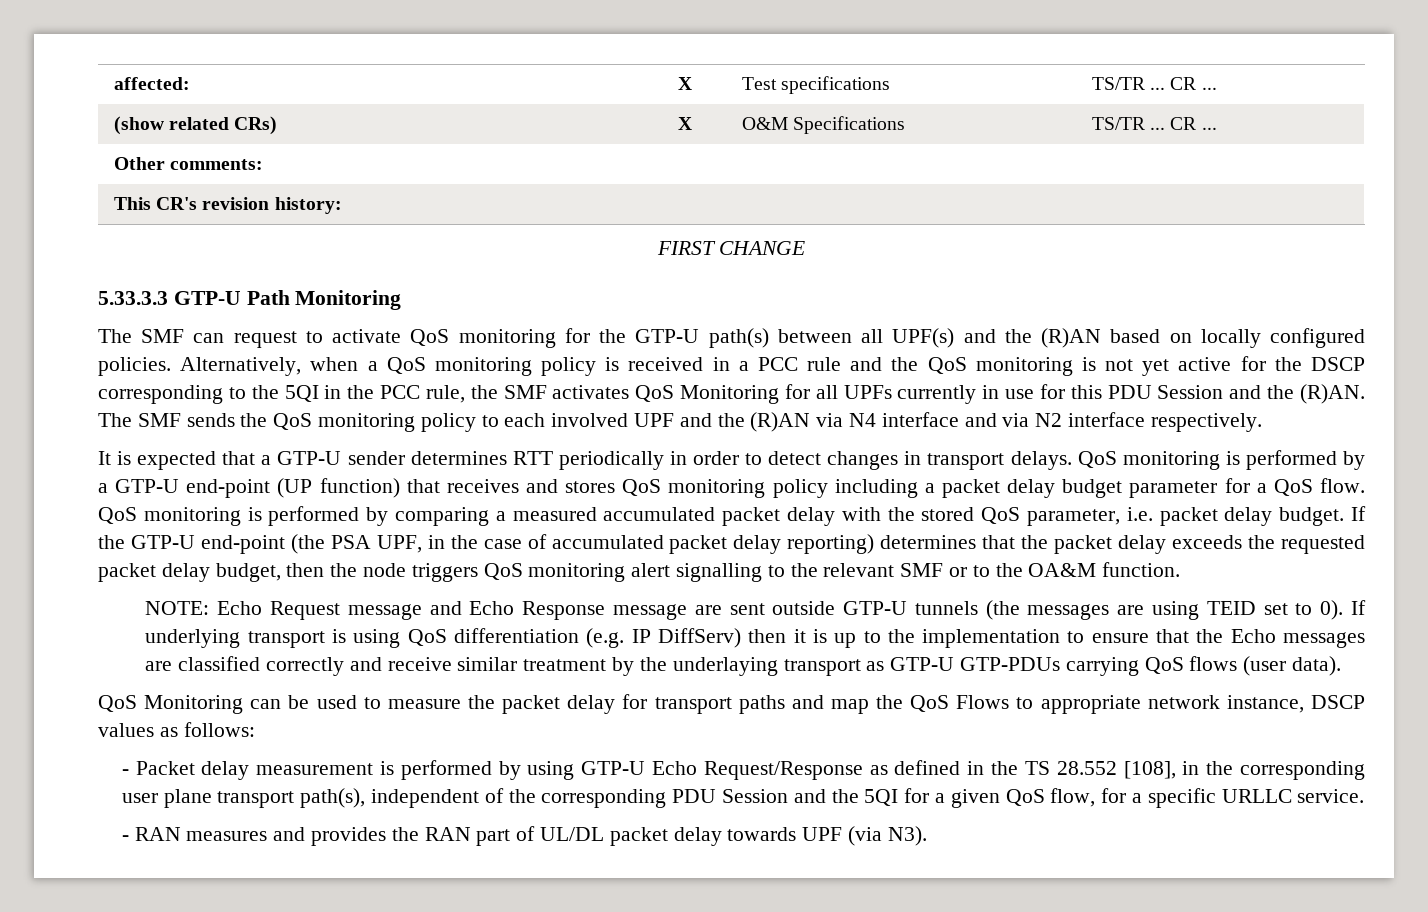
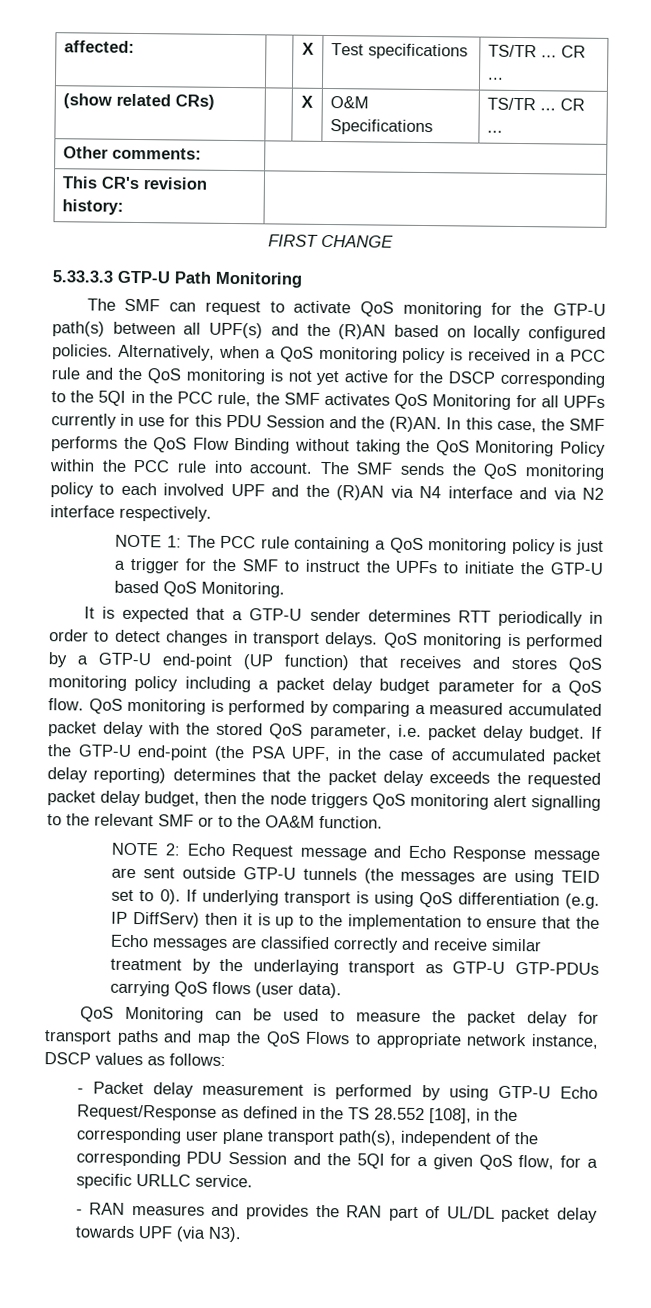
(1365, 394) none -> [446,417,606,433] [51,436,607,457] [49,459,314,474] In this case, the SMF performs the QoS Flow Binding without taking the QoS Monitoring Policy within the PCC rule into account.
(1262, 422) none -> [115,534,604,555] [114,557,603,575] [114,580,286,598] // NOTE 1: The PCC rule containing a QoS monitoring policy is just a trigger for the SMF to instruct the UPFs to initiate the GTP-U based QoS Monitoring.
[145,601,210,615] NOTE: -> [111,842,181,856] NOTE 2:

